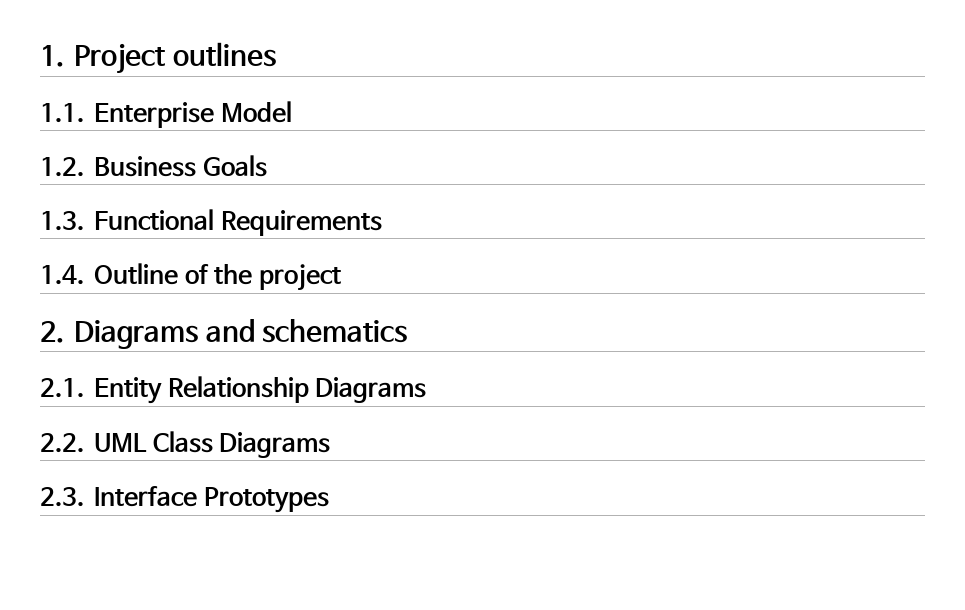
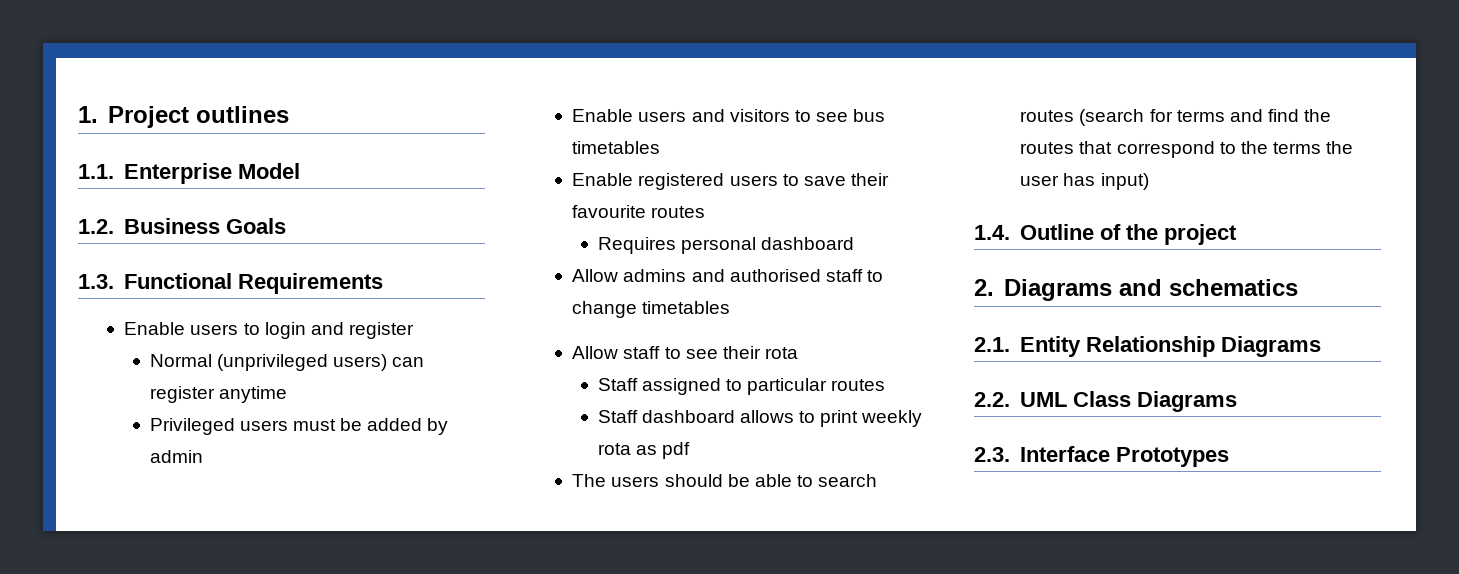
(382, 223) none -> [124,322,414,339] [149,354,425,371] [149,386,287,403] [149,418,449,435] [149,450,203,463] [572,109,886,122] [572,141,661,154] [572,173,889,190] [572,205,706,218] [597,237,854,254] [572,269,883,282] [572,301,731,318] [572,346,798,359] [597,378,886,395] [597,410,923,427] [597,442,690,459] [572,474,878,487] [1020,109,1332,126] [1020,141,1354,158] [1020,173,1149,190] // Enable users to login and register // Normal (unprivileged users) can register anytime // Privileged users must be added by admin // Enable users and visitors to see bus timetables // Enable registered users to save their favourite routes // Requires personal dashboard // Allow admins and authorised staff to change timetables // Allow staff to see their rota // Staff assigned to particular routes // Staff dashboard allows to print weekly rota as pdf // The users should be able to search routes (search for terms and find the routes that correspond to the terms the user has input)

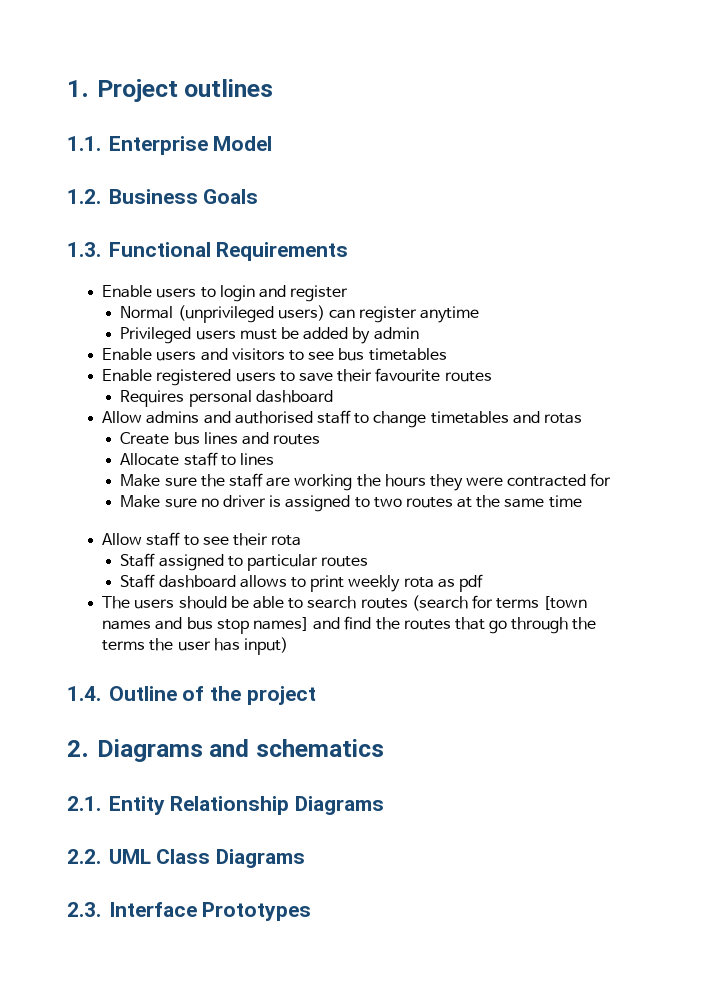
(731, 307) none -> [512,411,582,424] [120,432,321,445] [120,452,274,466] [120,473,612,491] [120,495,582,512] and rotas // Create bus lines and routes // Allocate staff to lines // Make sure the staff are working the hours they were contracted for // Make sure no driver is assigned to two routes at the same time
(1225, 116) none -> [543,596,588,610] [102,617,309,634] [town names and bus stop names]
[1116,141,1236,158] correspond to -> [489,617,569,634] go through

